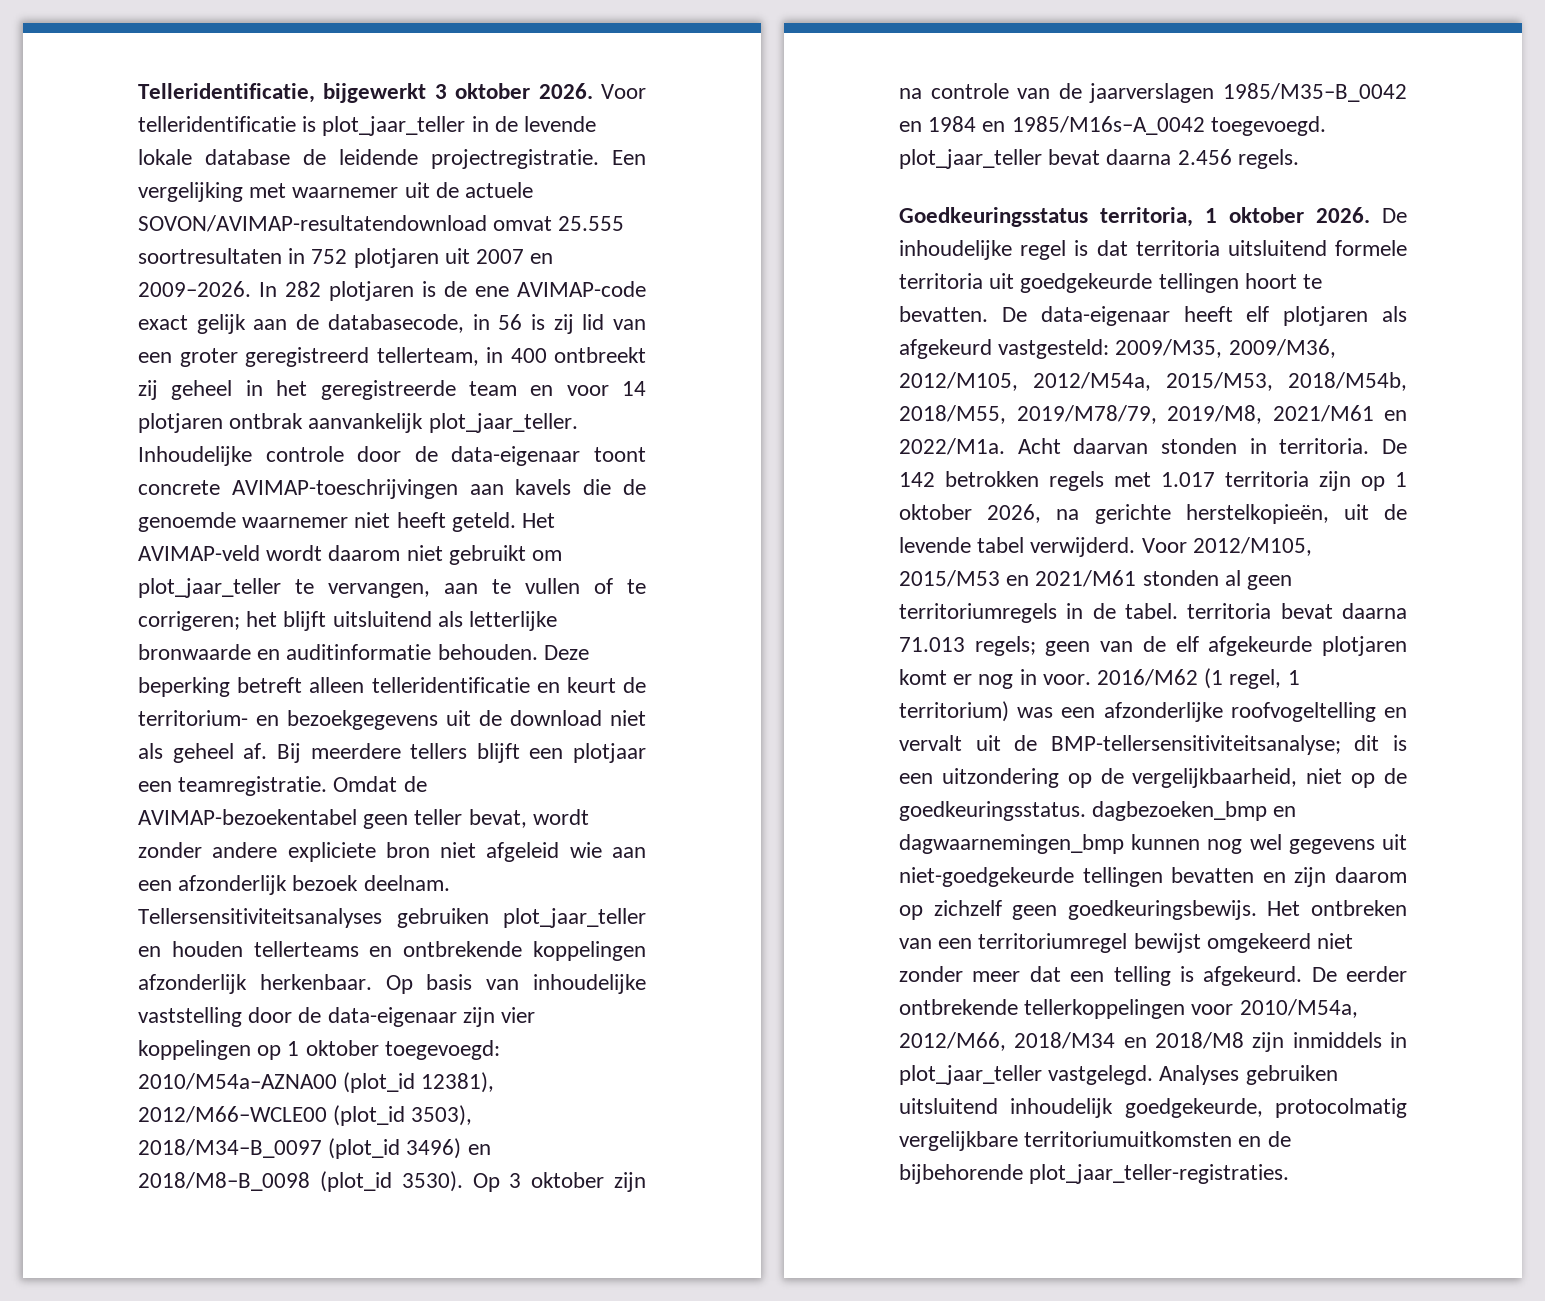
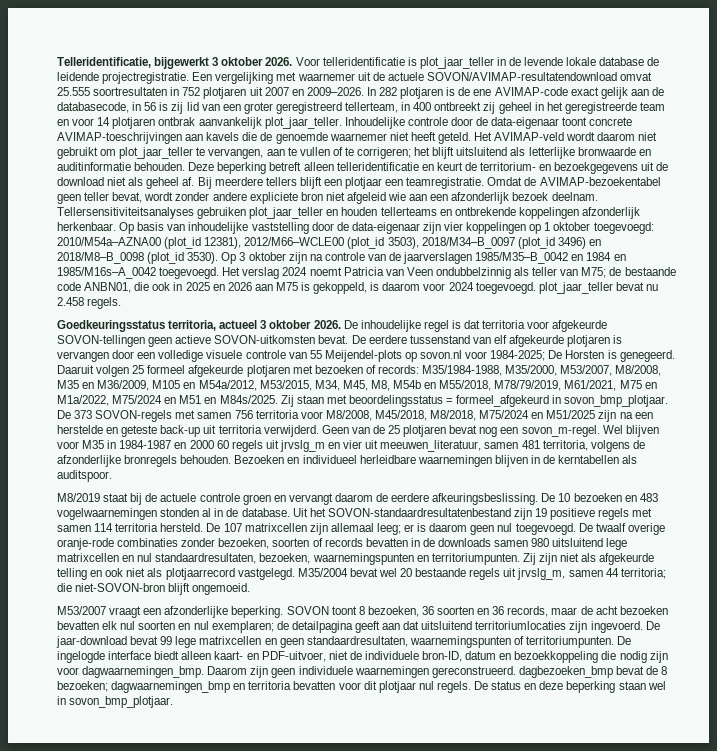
[899,149,1232,169] plot_jaar_teller bevat daarna 2.456 -> [222,267,676,279] [57,282,658,294] [57,297,84,306] Het verslag 2024 noemt Patricia van Veen ondubbelzinnig als teller van M75; de bestaande code ANBN01, die ook in 2025 en 2026 aan M75 is gekoppeld, is daarom voor 2024 toegevoegd. plot_jaar_teller bevat nu 2.458
[1205,208,1217,223] 1 -> [219,320,267,329] actueel 3
[1227,240,1407,256] [899,273,1323,293] [899,306,1407,326] [899,339,1336,359] [899,372,1407,391] [899,405,1407,424] [899,438,1407,455] [899,471,1407,491] [899,504,1407,524] [899,537,1312,557] [899,570,1293,590] [899,603,1407,623] [899,636,1407,656] [899,668,1300,689] [899,701,1407,722] [899,735,1407,755] [899,768,1407,788] [899,801,1297,821] [899,834,1407,854] [899,867,1407,887] [899,900,1407,920] [899,933,1354,953] [899,966,1407,986] [899,999,1358,1019] [899,1032,1407,1052] [899,1065,1338,1085] [899,1098,1407,1118] [899,1131,1291,1151] [899,1164,1290,1184] uitsluitend formele territoria uit goedgekeurde tellingen hoort te bevatten. De data-eigenaar heeft elf plotjaren als afgekeurd vastgesteld: 2009/M35, 2009/M36, 2012/M105, 2012/M54a, 2015/M53, 2018/M54b, 2018/M55, 2019/M78/79, 2019/M8, 2021/M61 en 2022/M1a. Acht daarvan stonden in territoria. De 142 betrokken regels met 1.017 territoria zijn op 1 oktober 2026, na gerichte herstelkopieën, uit de levende tabel verwijderd. Voor 2012/M105, 2015/M53 en 2021/M61 stonden al geen territoriumregels in de tabel. territoria bevat daarna 71.013 regels; geen van de elf afgekeurde plotjaren komt er nog in voor. 2016/M62 (1 regel, 1 territorium) was een afzonderlijke roofvogeltelling en vervalt uit de BMP-tellersensitiviteitsanalyse; dit is een uitzondering op de vergelijkbaarheid, niet op de goedkeuringsstatus. dagbezoeken_bmp en dagwaarnemingen_bmp kunnen nog wel gegevens uit niet-goedgekeurde tellingen bevatten en zijn daarom op zichzelf geen goedkeuringsbewijs. Het ontbreken van een territoriumregel bewijst omgekeerd niet zonder meer dat een telling is afgekeurd. De eerder ontbrekende tellerkoppelingen voor 2010/M54a, 2012/M66, 2018/M34 en 2018/M8 zijn inmiddels in plot_jaar_teller vastgelegd. Analyses gebruiken uitsluitend inhoudelijk goedgekeurde, protocolmatig vergelijkbare territoriumuitkomsten en de bijbehorende plot_jaar_teller-registraties. -> [527,320,608,332] [57,335,623,347] [57,350,675,362] [57,365,662,377] [57,380,657,391] [57,395,669,407] [57,410,653,422] [57,425,659,437] [57,440,645,452] [57,455,638,467] [57,470,112,482] [57,493,658,505] [57,508,653,520] [57,523,665,535] [57,538,628,550] [57,553,655,565] [57,568,666,580] [57,583,251,595] [57,606,668,618] [57,621,660,633] [56,636,632,648] [57,651,668,663] [57,666,668,678] [57,681,666,693] [57,696,174,708] voor afgekeurde SOVON-tellingen geen actieve SOVON-uitkomsten bevat. De eerdere tussenstand van elf afgekeurde plotjaren is vervangen door een volledige visuele controle van 55 Meijendel-plots op sovon.nl voor 1984-2025; De Horsten is genegeerd. Daaruit volgen 25 formeel afgekeurde plotjaren met bezoeken of records: M35/1984-1988, M35/2000, M53/2007, M8/2008, M35 en M36/2009, M105 en M54a/2012, M53/2015, M34, M45, M8, M54b en M55/2018, M78/79/2019, M61/2021, M75 en M1a/2022, M75/2024 en M51 en M84s/2025. Zij staan met beoordelingsstatus = formeel_afgekeurd in sovon_bmp_plotjaar. De 373 SOVON-regels met samen 756 territoria voor M8/2008, M45/2018, M8/2018, M75/2024 en M51/2025 zijn na een herstelde en geteste back-up uit territoria verwijderd. Geen van de 25 plotjaren bevat nog een sovon_m-regel. Wel blijven voor M35 in 1984-1987 en 2000 60 regels uit jrvslg_m en vier uit meeuwen_literatuur, samen 481 territoria, volgens de afzonderlijke bronregels behouden. Bezoeken en individueel herleidbare waarnemingen blijven in de kerntabellen als auditspoor. // M8/2019 staat bij de actuele controle groen en vervangt daarom de eerdere afkeuringsbeslissing. De 10 bezoeken en 483 vogelwaarnemingen stonden al in de database. Uit het SOVON-standaardresultatenbestand zijn 19 positieve regels met samen 114 territoria hersteld. De 107 matrixcellen zijn allemaal leeg; er is daarom geen nul toegevoegd. De twaalf overige oranje-rode combinaties zonder bezoeken, soorten of records bevatten in de downloads samen 980 uitsluitend lege matrixcellen en nul standaardresultaten, bezoeken, waarnemingspunten en territoriumpunten. Zij zijn niet als afgekeurde telling en ook niet als plotjaarrecord vastgelegd. M35/2004 bevat wel 20 bestaande regels uit jrvslg_m, samen 44 territoria; die niet-SOVON-bron blijft ongemoeid. // M53/2007 vraagt een afzonderlijke beperking. SOVON toont 8 bezoeken, 36 soorten en 36 records, maar de acht bezoeken bevatten elk nul soorten en nul exemplaren; de detailpagina geeft aan dat uitsluitend territoriumlocaties zijn ingevoerd. De jaar-download bevat 99 lege matrixcellen en geen standaardresultaten, waarnemingspunten of territoriumpunten. De ingelogde interface biedt alleen kaart- en PDF-uitvoer, niet de individuele bron-ID, datum en bezoekkoppeling die nodig zijn voor dagwaarnemingen_bmp. Daarom zijn geen individuele waarnemingen gereconstrueerd. dagbezoeken_bmp bevat de 8 bezoeken; dagwaarnemingen_bmp en territoria bevatten voor dit plotjaar nul regels. De status en deze beperking staan wel in sovon_bmp_plotjaar.

